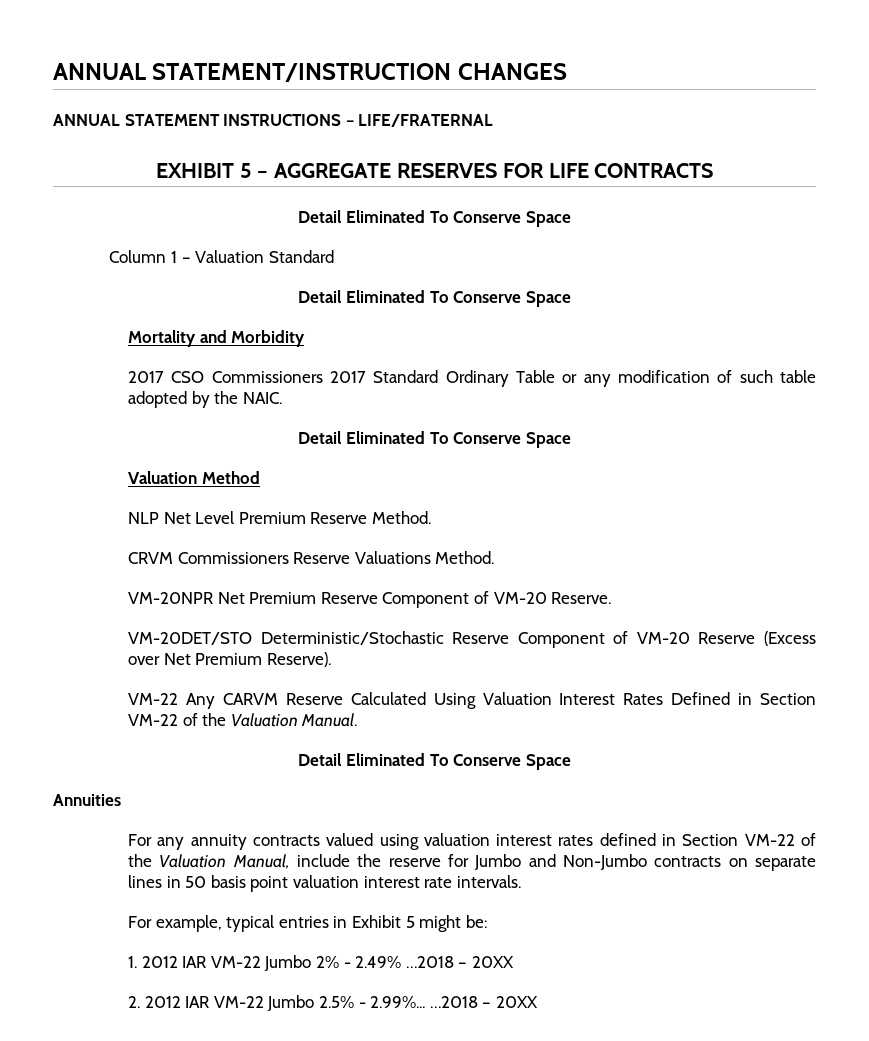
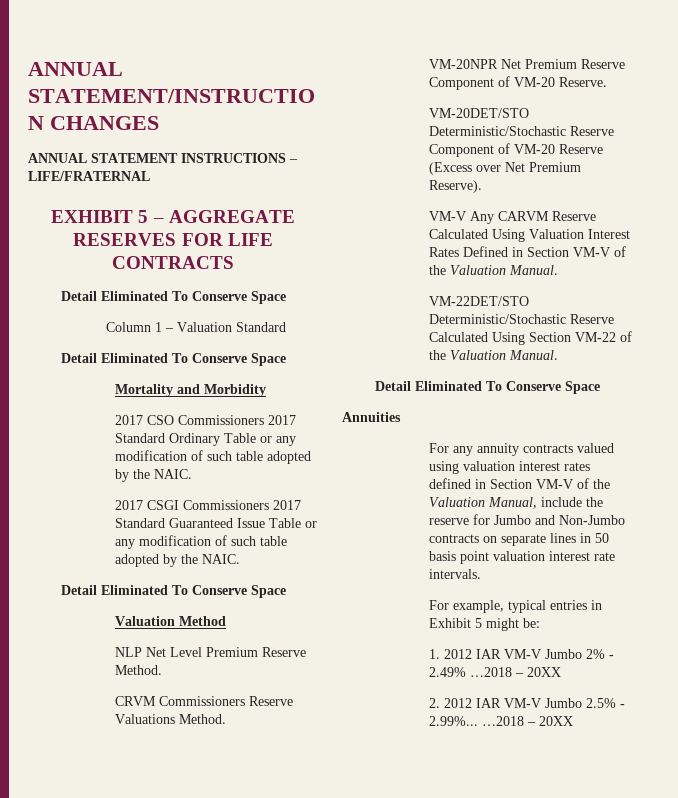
(282, 398) none -> [115,500,301,510] [115,518,317,528] [115,535,287,549] [115,554,240,567] // 2017 CSGI Commissioners 2017 Standard Guaranteed Issue Table or any modification of such table adopted by the NAIC.
[128,693,179,705] VM-22 -> [429,211,466,221] VM-V
(816, 699) none -> [573,246,626,257] [429,265,558,275] [429,296,529,306] [429,314,614,324] [429,332,571,345] VM-V of the Valuation Manual. // VM-22DET/STO Deterministic/Stochastic Reserve Calculated Using Section
[744,834,795,846] VM-22 -> [536,479,573,489] VM-V
[210,956,261,968] VM-22 -> [504,649,541,659] VM-V
[213,996,264,1008] VM-22 -> [504,698,541,708] VM-V

